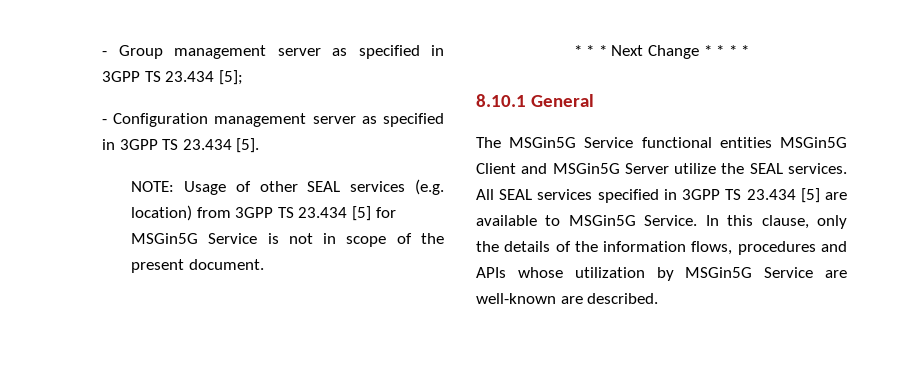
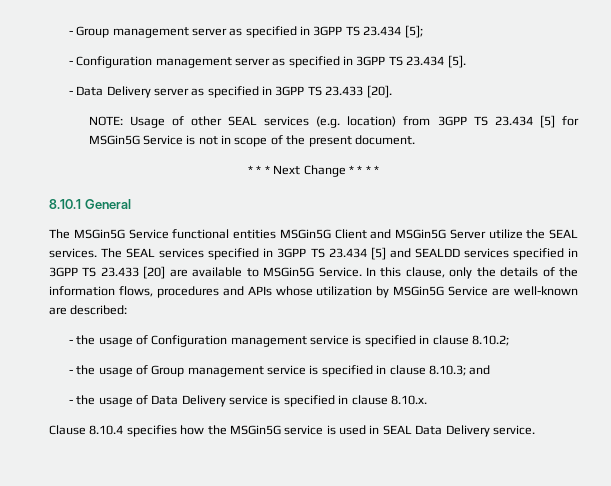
(260, 145) none -> [68,85,392,98] // - Data Delivery server as specified in 3GPP TS 23.433 [20].
[476,189,494,200] All -> [101,248,123,258] The
(820, 195) none -> [389,248,578,260] [49,266,166,279] and SEALDD services specified in 3GPP TS 23.433 [20]
[587,293,659,304] described. -> [70,305,128,315] [68,335,509,347] [68,365,491,377] [68,395,427,407] [49,425,535,437] described: // - the usage of Configuration management service is specified in clause 8.10.2; // - the usage of Group management service is specified in clause 8.10.3; and // - the usage of Data Delivery service is specified in clause 8.10.x. // Clause 8.10.4 specifies how the MSGin5G service is used in SEAL Data Delivery service.

